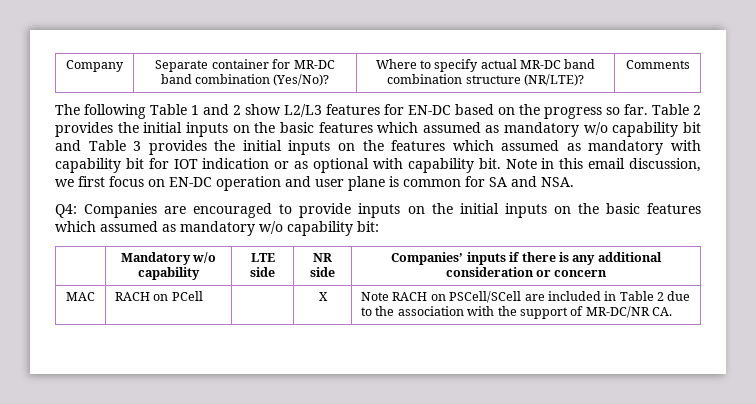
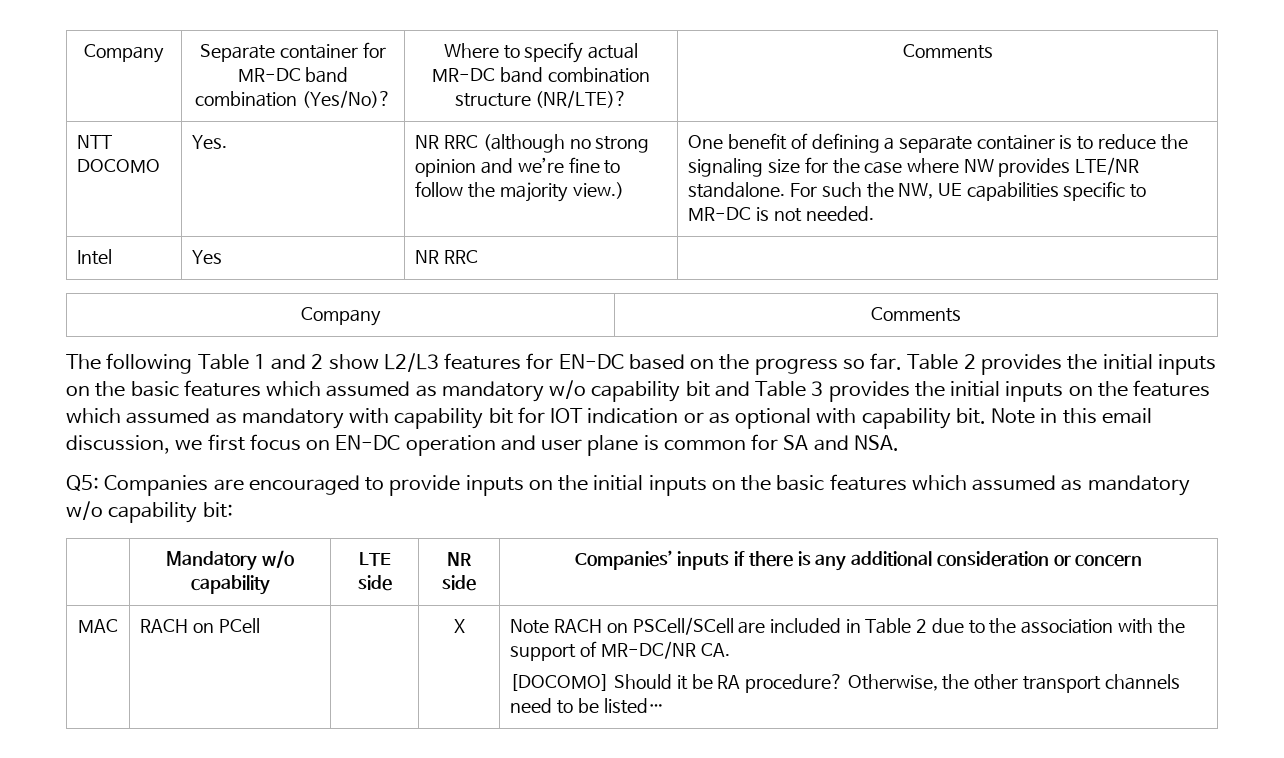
(690, 64) none -> [77,135,113,149] [77,159,161,173] [192,135,228,149] [415,134,650,153] [415,157,621,177] [415,181,624,202] [688,133,1188,153] [688,157,1140,177] [688,181,1147,201] [688,206,874,222] [77,249,113,265] [192,250,223,264] [415,250,479,264] [300,307,381,326] [871,307,962,322] // NTT DOCOMO | Yes. | NR RRC (although no strong opinion and we’re fine to follow the majority view.) | One benefit of defining a separate container is to reduce the signaling size for the case where NW provides LTE/NR standalone. For such the NW, UE capabilities specific to MR-DC is not needed. // Intel | Yes | NR RRC | // Company | Comments
[55,204,77,218] Q4: -> [66,475,99,491] Q5:
(673, 311) none -> [510,674,1180,693] [510,698,664,714] // [DOCOMO] Should it be RA procedure? Otherwise, the other transport channels need to be listed…

